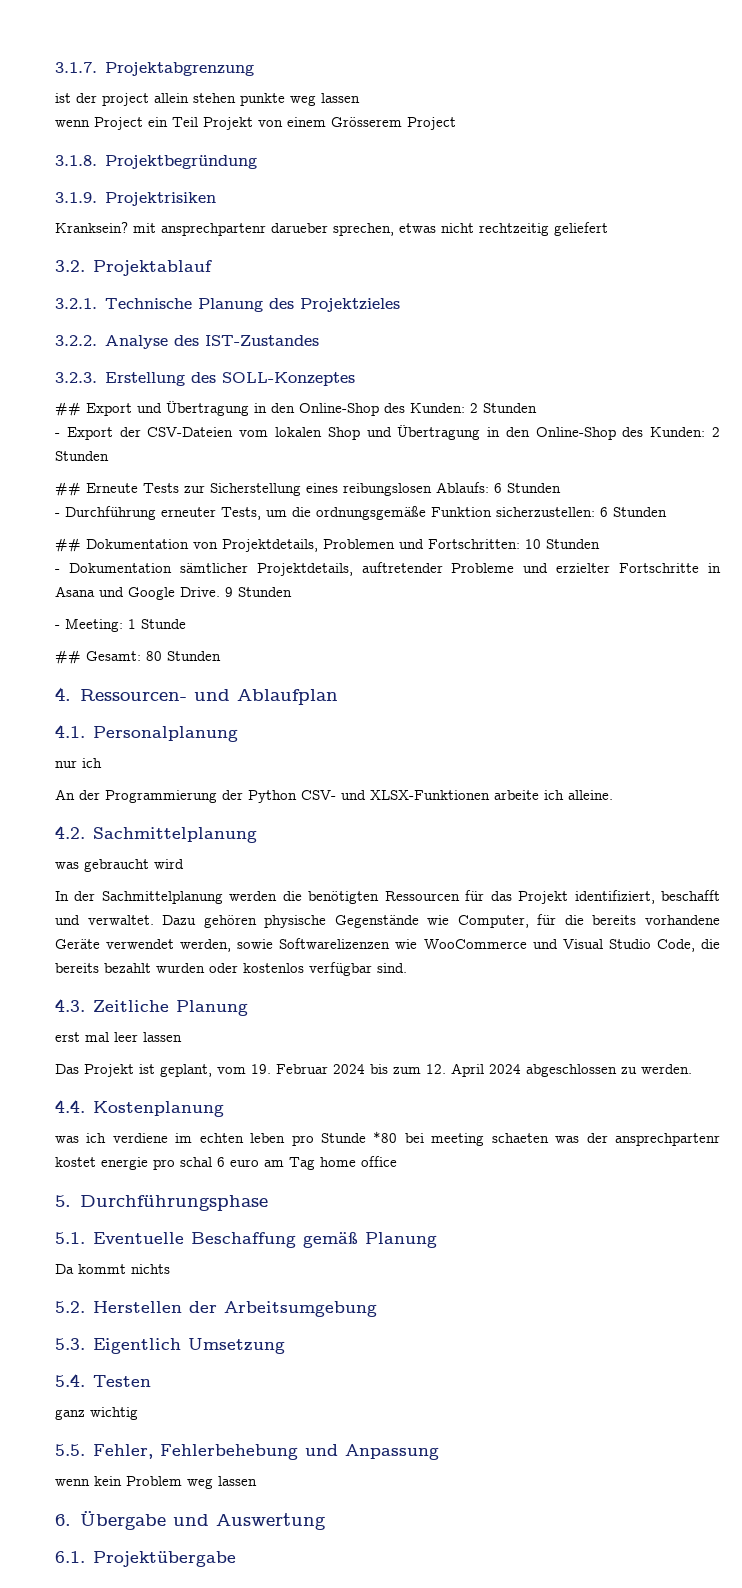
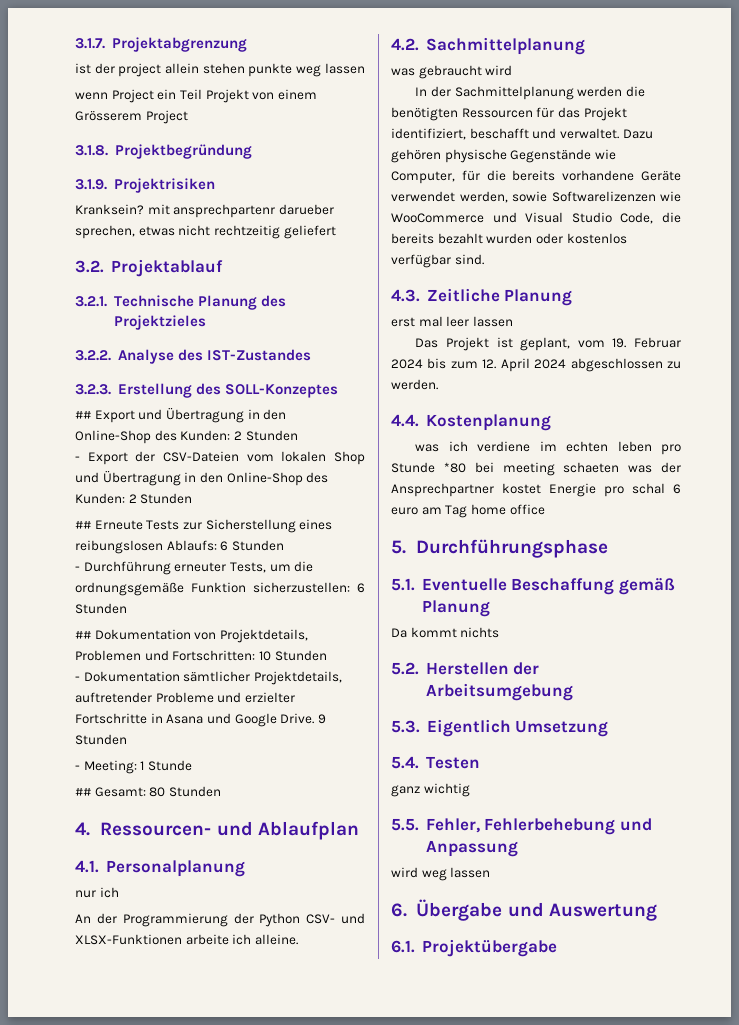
[615,1133,721,1146] [55,1157,148,1170] ansprechpartenr kostet energie -> [391,483,596,497] Ansprechpartner kostet Energie
[55,1476,182,1486] wenn kein Problem -> [391,867,418,878] wird

